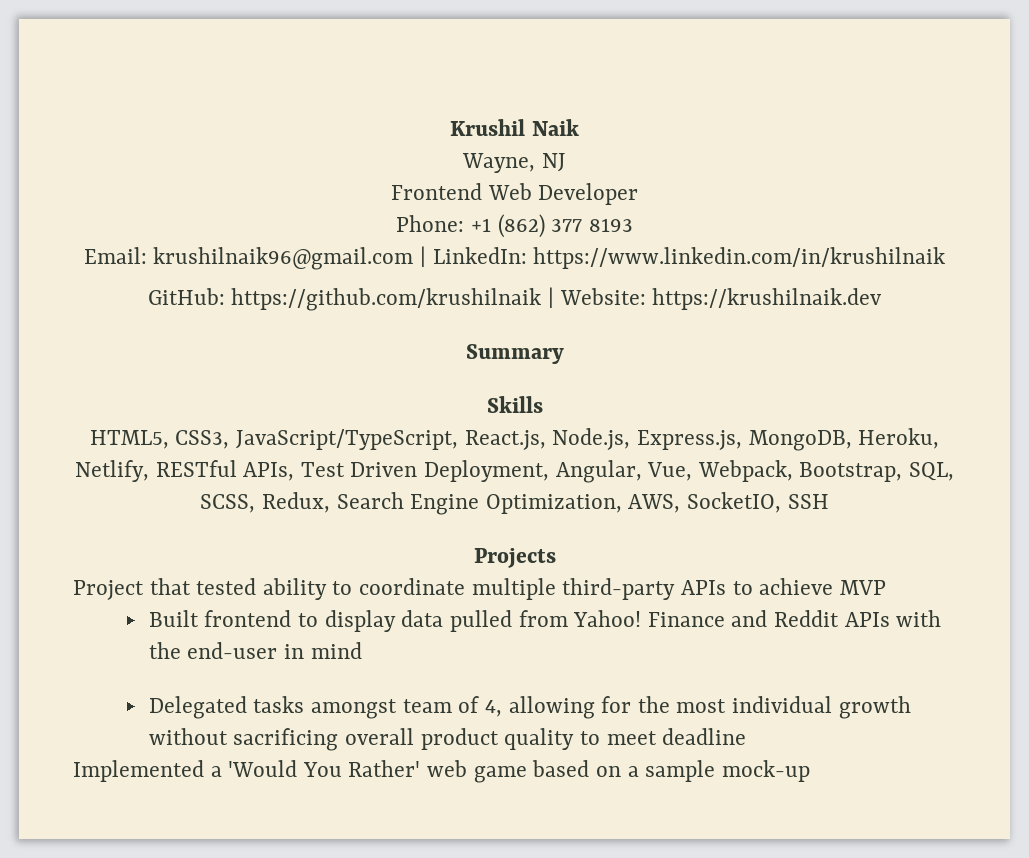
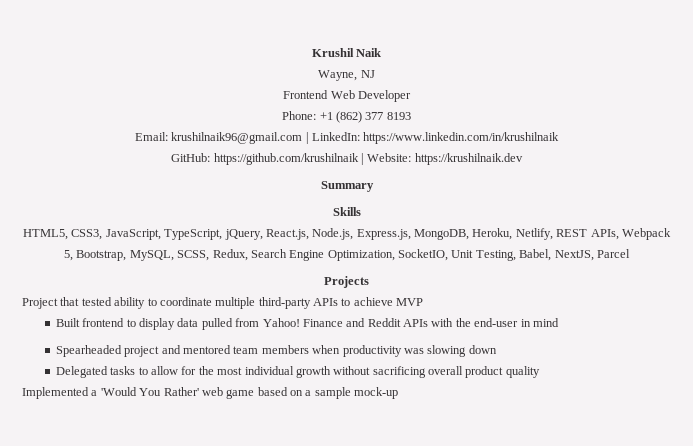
[236,429,459,450] JavaScript/TypeScript, -> [105,229,263,240] JavaScript, TypeScript, jQuery,
[155,460,955,483] RESTful APIs, Test Driven Deployment, Angular, Vue, Webpack, Bootstrap, SQL, -> [556,228,671,240] [64,250,174,261] REST APIs, Webpack 5, Bootstrap, MySQL,
[628,492,829,513] AWS, SocketIO, SSH -> [398,249,630,261] SocketIO, Unit Testing, Babel, NextJS, Parcel
[148,696,595,719] Delegated tasks amongst team of 4, allowing -> [55,345,497,357] [55,366,179,378] Spearheaded project and mentored team members when productivity was slowing down // Delegated tasks to allow
[579,728,747,745] to meet deadline -> (540, 372) none

